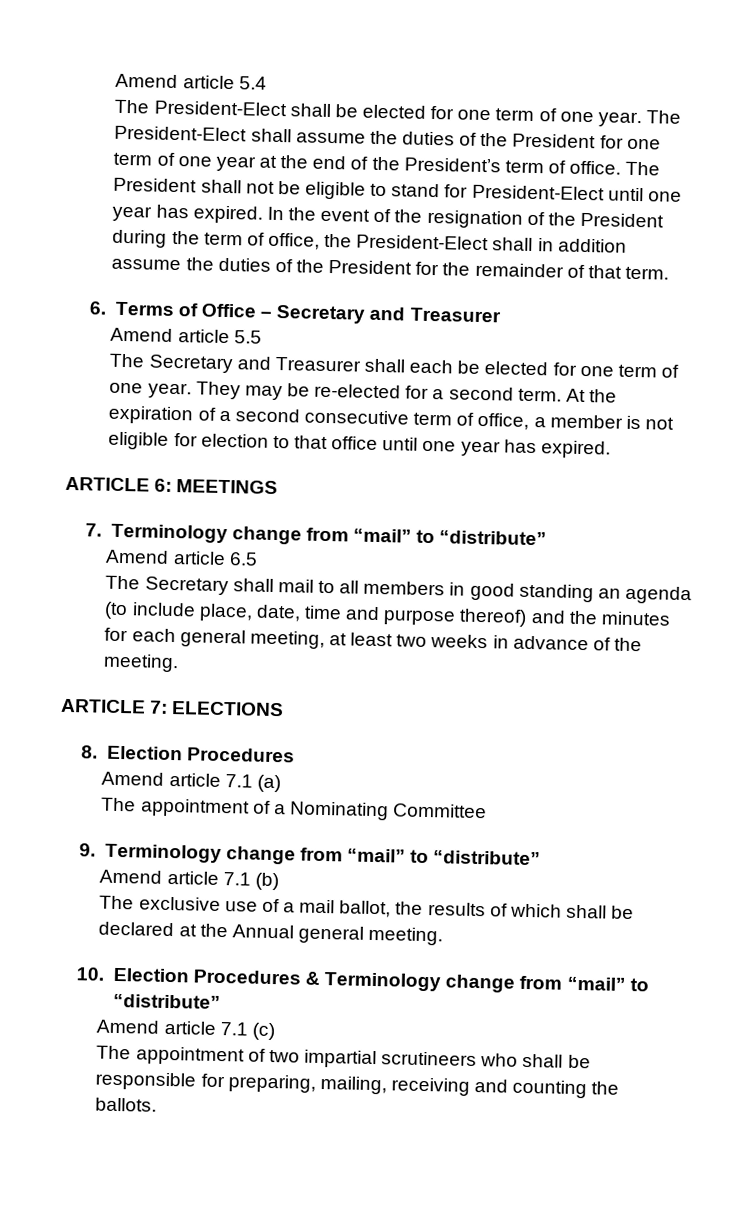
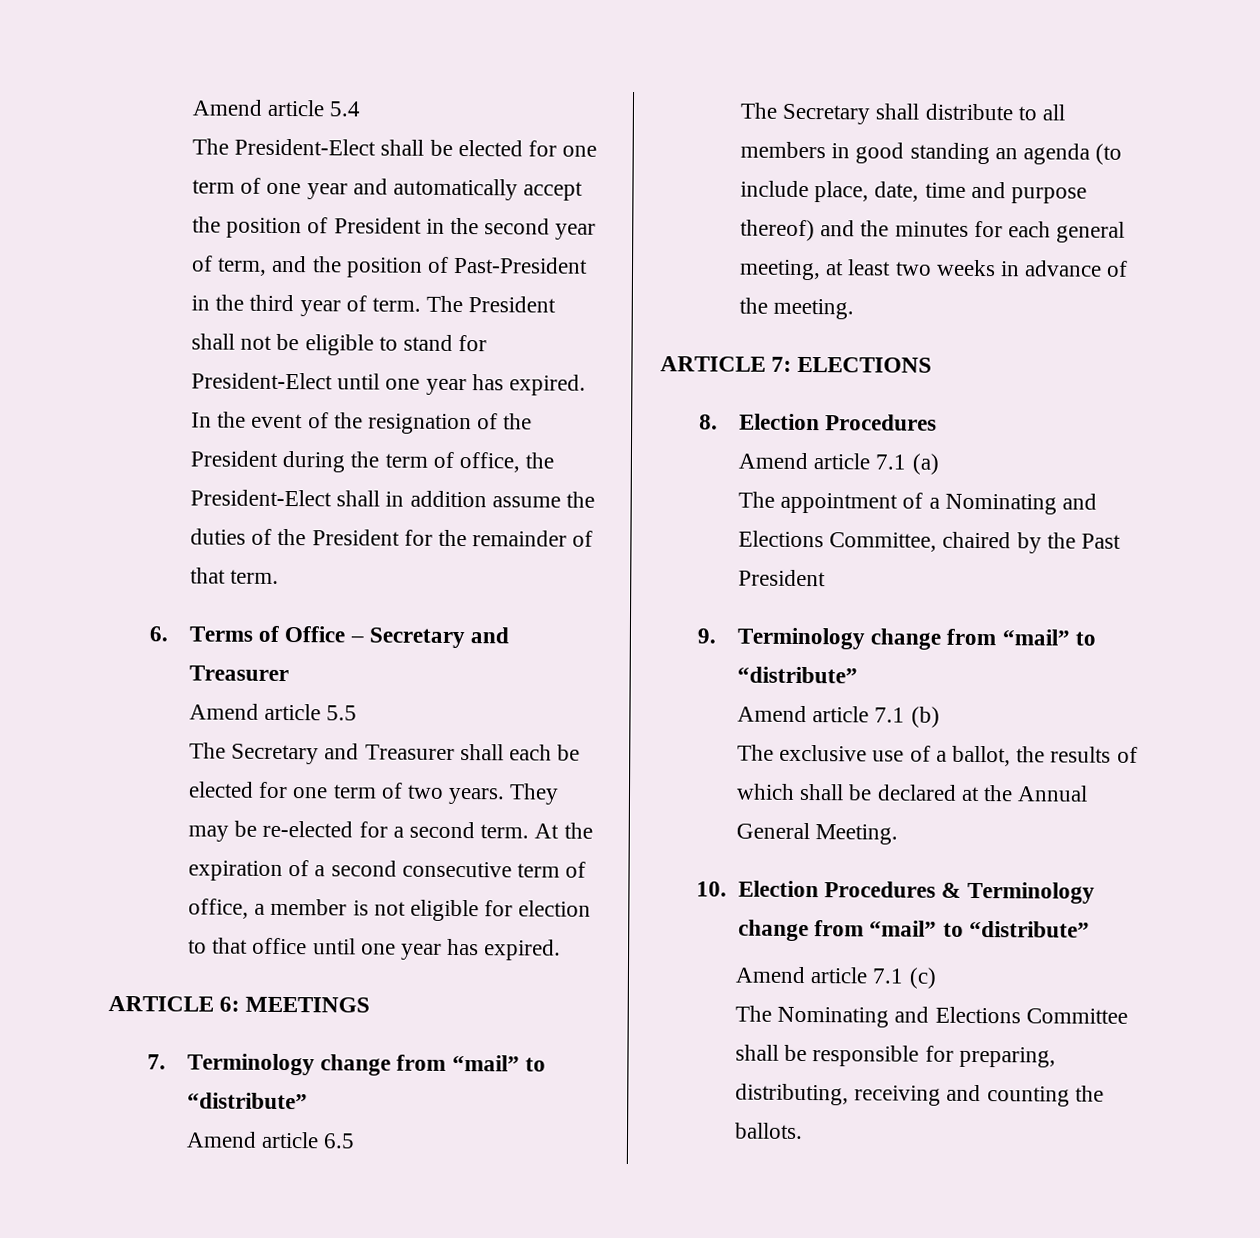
[597,110,681,128] [114,125,661,150] [113,152,622,175] year. The President-Elect shall assume the duties of the President for one term of one year at the end of the President’s term of office. -> [306,178,584,201] [191,216,597,240] [190,255,589,278] [190,294,421,317] year and automatically accept the position of President in the second year of term, and the position of Past-President in the third year of term.
[109,382,192,399] one year. -> [406,784,506,805] two years.
[277,579,314,593] mail -> [924,103,1013,121] distribute
[393,803,488,819] Committee -> [1061,493,1097,510] [737,530,1121,554] [737,569,826,587] and Elections Committee, chaired by the Past President
[299,899,336,914] mail -> (947, 756) none
[297,925,444,946] general meeting. -> [735,822,899,845] General Meeting.
[135,1046,519,1069] appointment of two impartial scrutineers who -> [777,1006,1128,1028] Nominating and Elections Committee
[319,1075,387,1095] mailing, -> [734,1083,849,1106] distributing,

